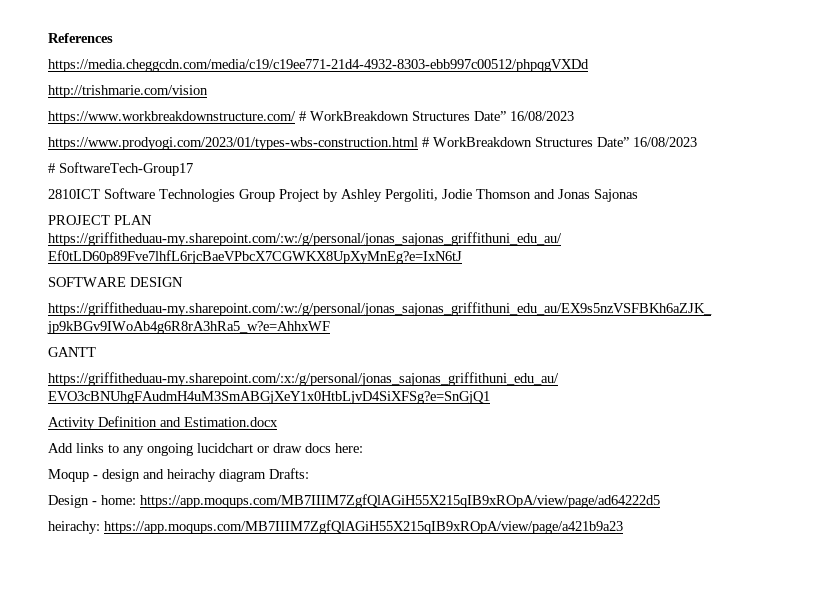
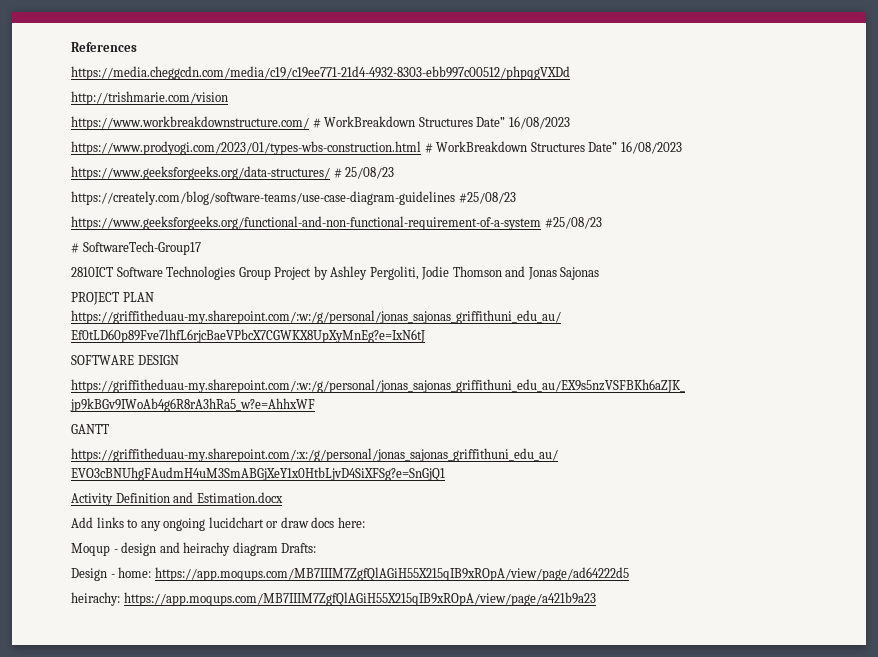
(697, 142) none -> [71,166,395,180] [71,191,516,205] [71,216,602,230] // https://www.geeksforgeeks.org/data-structures/ # 25/08/23 // https://creately.com/blog/software-teams/use-case-diagram-guidelines #25/08/23 // https://www.geeksforgeeks.org/functional-and-non-functional-requirement-of-a-system #25/08/23

